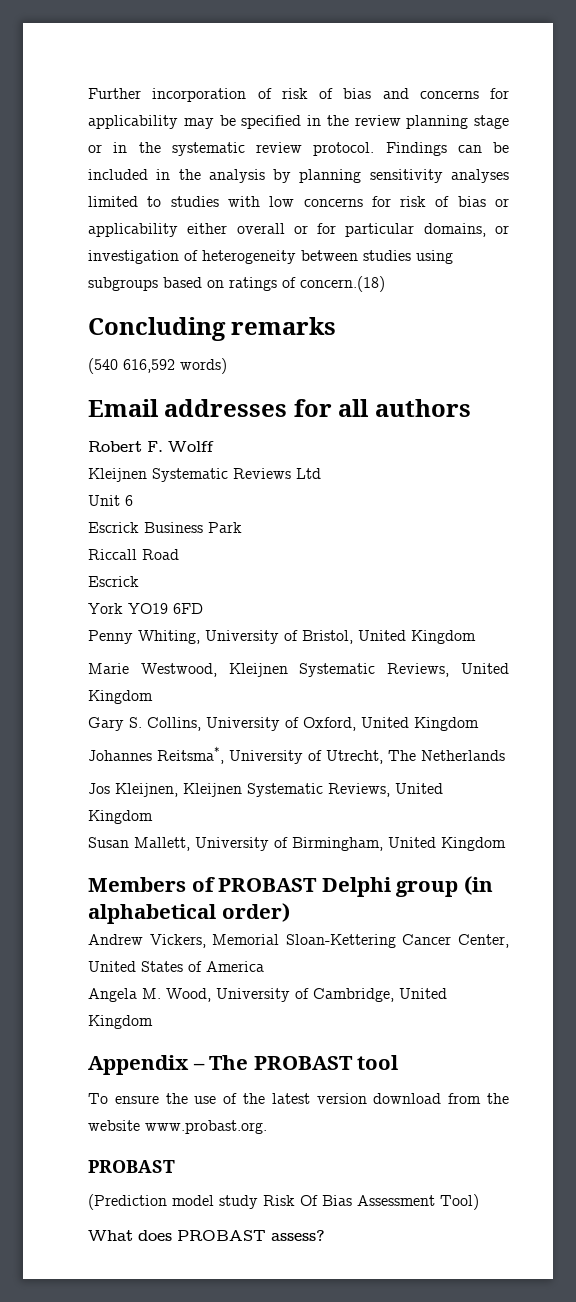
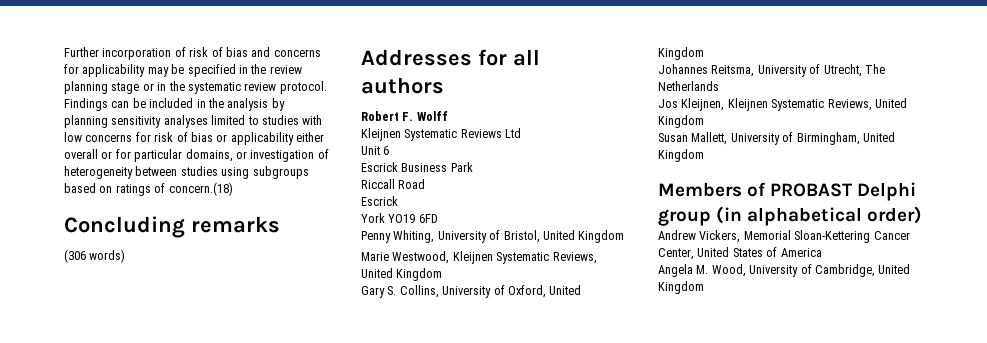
[88,358,175,374] (540 616,592 -> [64,249,86,263] (306
[88,399,288,417] Email addresses -> [361,49,472,66] Addresses
[157,746,224,764] Reitsma*, -> [711,65,755,77] Reitsma,
[88,1055,399,1075] [88,1093,510,1104] [88,1120,267,1134] [88,1160,175,1173] [88,1194,479,1210] [88,1230,325,1241] // Appendix – The PROBAST tool // To ensure the use of the latest version download from the website www.probast.org. // PROBAST // (Prediction model study Risk Of Bias Assessment Tool) // What does PROBAST assess? -> (704, 287) none

